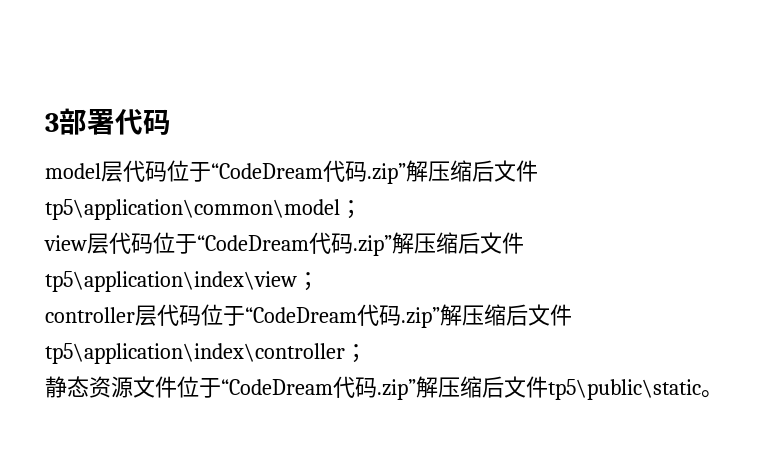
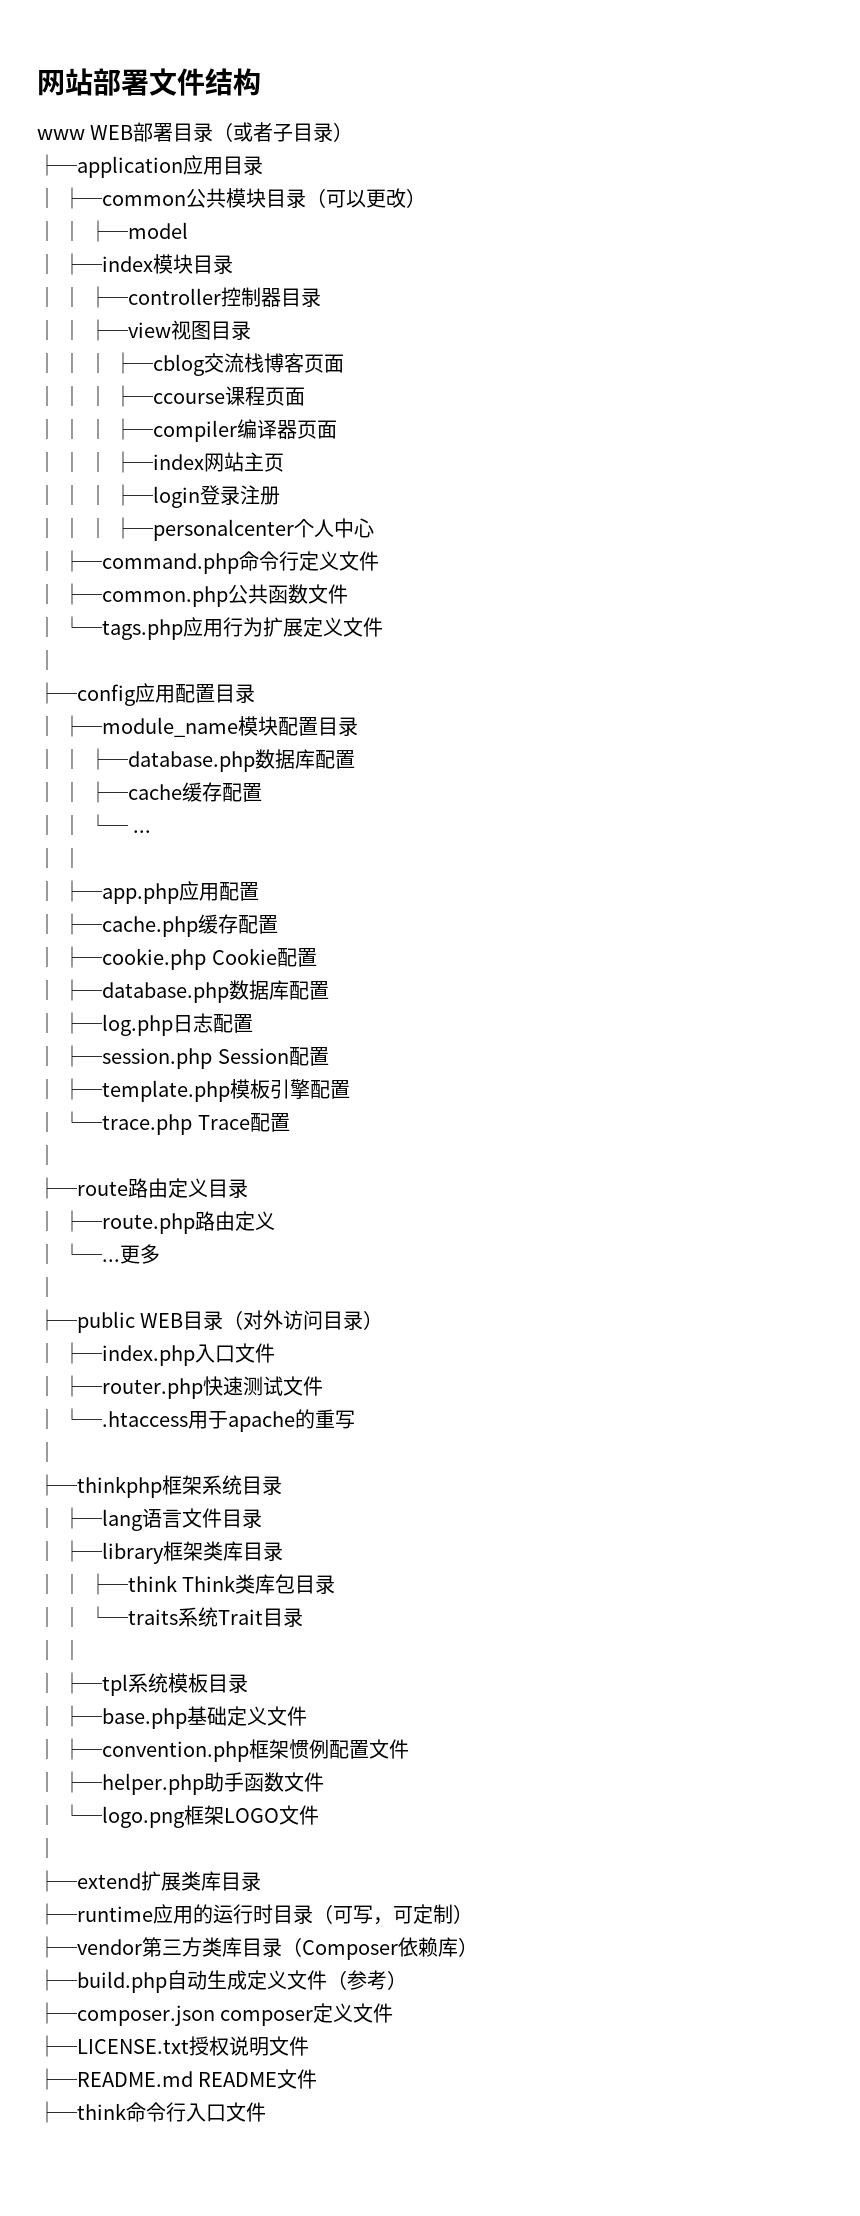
[45,108,171,135] [45,160,538,184] [45,199,362,220] [44,232,524,256] [45,271,319,292] [45,304,572,328] [45,343,367,364] [45,376,723,400] 3部署代码 // model层代码位于“CodeDream代码.zip”解压缩后文件tp5\application\common\model； // view层代码位于“CodeDream代码.zip”解压缩后文件tp5\application\index\view； // controller层代码位于“CodeDream代码.zip”解压缩后文件tp5\application\index\controller； // 静态资源文件位于“CodeDream代码.zip”解压缩后文件tp5\public\static。 -> [37,68,261,96] [37,122,354,142] [37,154,263,178] [37,187,427,209] [37,220,188,242] [37,253,234,275] [37,286,321,308] [37,319,251,341] [37,352,345,376] [37,385,306,407] [37,418,338,442] [37,451,285,473] [37,484,281,508] [37,517,375,541] [37,550,380,574] [37,583,349,607] [37,616,384,640] [37,650,57,671] [37,682,255,706] [37,715,359,737] [37,748,355,772] [37,781,262,803] [37,814,152,836] [37,848,83,869] [37,880,260,904] [37,913,279,937] [37,946,317,970] [37,979,330,1003] [37,1012,254,1036] [37,1045,329,1069] [37,1078,351,1102] [37,1111,290,1135] [37,1145,57,1166] [37,1177,248,1199] [37,1210,276,1234] [37,1243,161,1265] [37,1277,57,1298] [37,1309,384,1333] [37,1342,276,1366] [37,1375,324,1399] [37,1408,356,1432] [37,1442,57,1463] [37,1474,282,1498] [37,1507,263,1531] [37,1540,284,1564] [37,1573,336,1595] [37,1606,303,1628] [37,1640,83,1661] [37,1672,249,1696] [37,1705,308,1729] [37,1738,410,1762] [37,1771,325,1795] [37,1804,320,1828] [37,1838,57,1859] [37,1870,261,1892] [37,1903,473,1925] [37,1936,478,1960] [37,1969,407,1993] [37,2002,394,2026] [37,2035,309,2057] [37,2068,318,2090] [37,2101,266,2123] 网站部署文件结构 // www WEB部署目录（或者子目录） // ├─application应用目录 // │ ├─common公共模块目录（可以更改） // │ │ ├─model // │ ├─index模块目录 // │ │ ├─controller控制器目录 // │ │ ├─view视图目录 // │ │ │ ├─cblog交流栈博客页面 // │ │ │ ├─ccourse课程页面 // │ │ │ ├─compiler编译器页面 // │ │ │ ├─index网站主页 // │ │ │ ├─login登录注册 // │ │ │ ├─personalcenter个人中心 // │ ├─command.php命令行定义文件 // │ ├─common.php公共函数文件 // │ └─tags.php应用行为扩展定义文件 // │ // ├─config应用配置目录 // │ ├─module_name模块配置目录 // │ │ ├─database.php数据库配置 // │ │ ├─cache缓存配置 // │ │ └─ ... // │ │ // │ ├─app.php应用配置 // │ ├─cache.php缓存配置 // │ ├─cookie.php Cookie配置 // │ ├─database.php数据库配置 // │ ├─log.php日志配置 // │ ├─session.php Session配置 // │ ├─template.php模板引擎配置 // │ └─trace.php Trace配置 // │ // ├─route路由定义目录 // │ ├─route.php路由定义 // │ └─...更多 // │ // ├─public WEB目录（对外访问目录） // │ ├─index.php入口文件 // │ ├─router.php快速测试文件 // │ └─.htaccess用于apache的重写 // │ // ├─thinkphp框架系统目录 // │ ├─lang语言文件目录 // │ ├─library框架类库目录 // │ │ ├─think Think类库包目录 // │ │ └─traits系统Trait目录 // │ │ // │ ├─tpl系统模板目录 // │ ├─base.php基础定义文件 // │ ├─convention.php框架惯例配置文件 // │ ├─helper.php助手函数文件 // │ └─logo.png框架LOGO文件 // │ // ├─extend扩展类库目录 // ├─runtime应用的运行时目录（可写，可定制） // ├─vendor第三方类库目录（Composer依赖库） // ├─build.php自动生成定义文件（参考） // ├─composer.json composer定义文件 // ├─LICENSE.txt授权说明文件 // ├─README.md README文件 // ├─think命令行入口文件

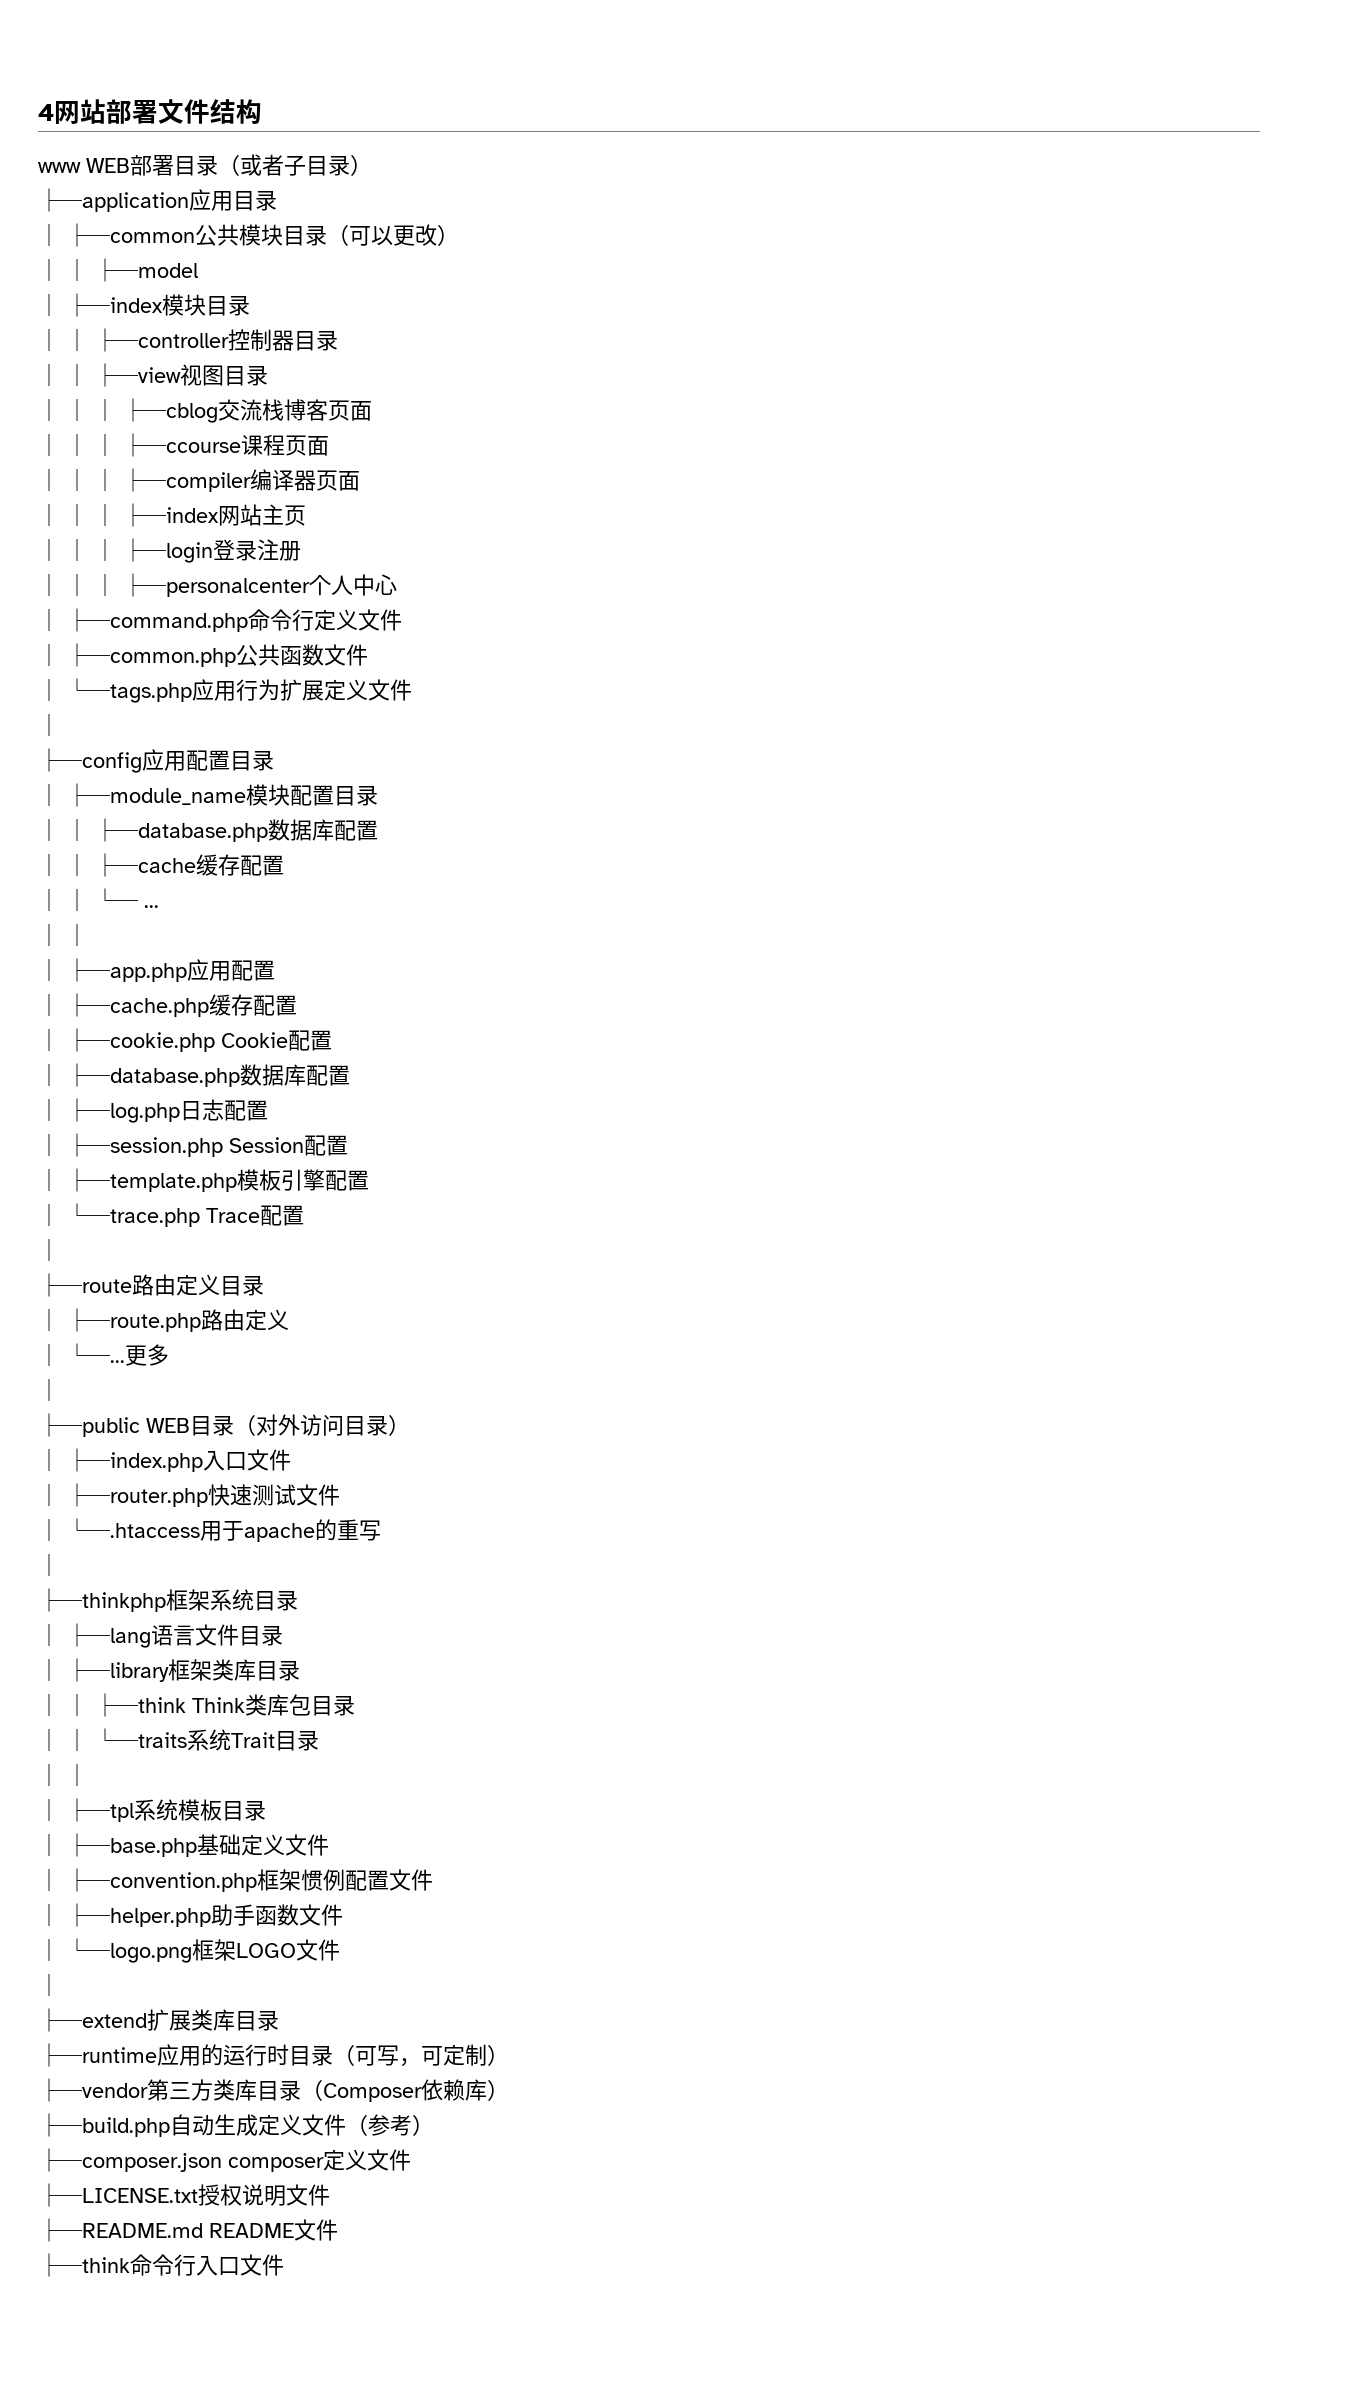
(37, 83) none -> [38,104,54,121] 4

